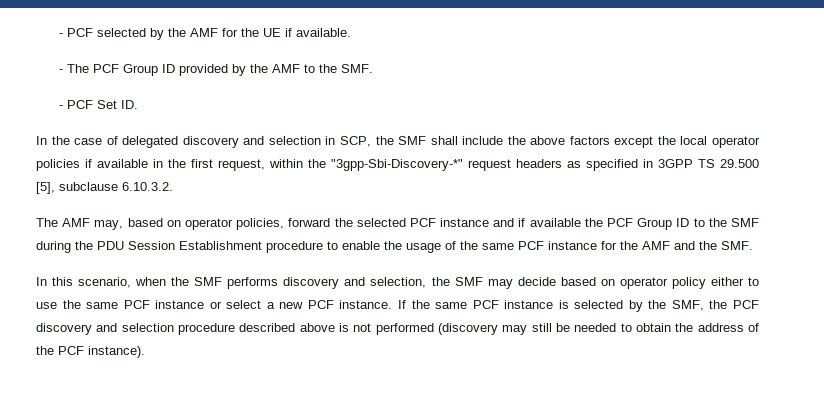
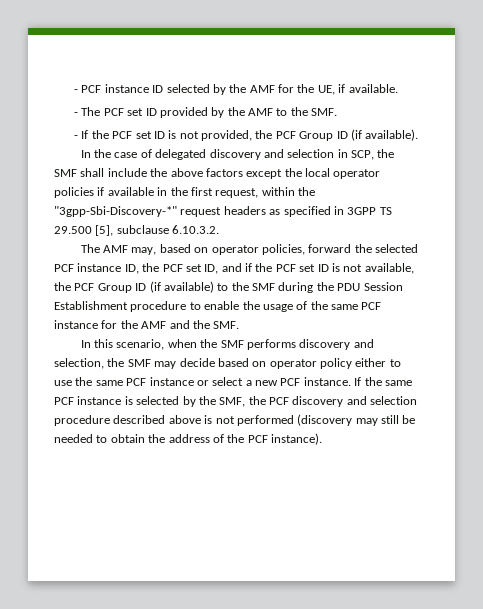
[59,28,94,37] - PCF -> [74,84,164,93] - PCF instance ID
[263,28,282,37] UE -> [317,85,335,95] UE,
[123,64,159,76] Group -> [127,108,144,116] set
[67,100,139,109] PCF Set ID. -> [81,129,419,141] If the PCF set ID is not provided, the PCF Group ID (if available).
[493,218,690,230] and if available the PCF Group ID -> [124,263,414,274] [54,281,214,293] ID, the PCF set ID, and if the PCF set ID is not available, the PCF Group ID (if available)

